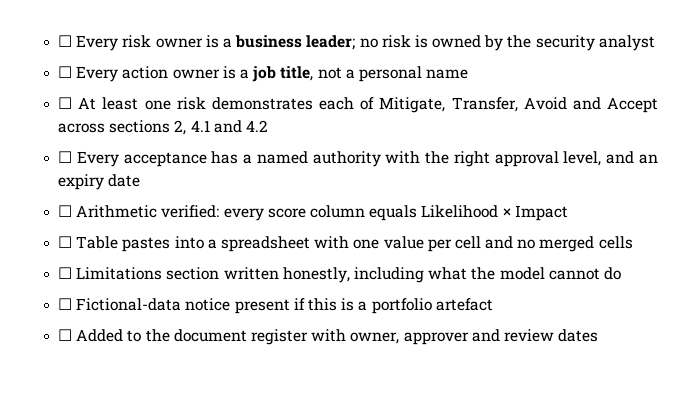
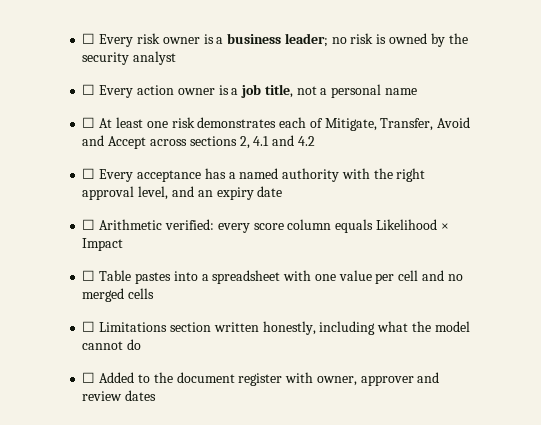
[58,298,493,314] // ☐ Fictional-data notice present if this is a portfolio artefact -> (142, 344) none

